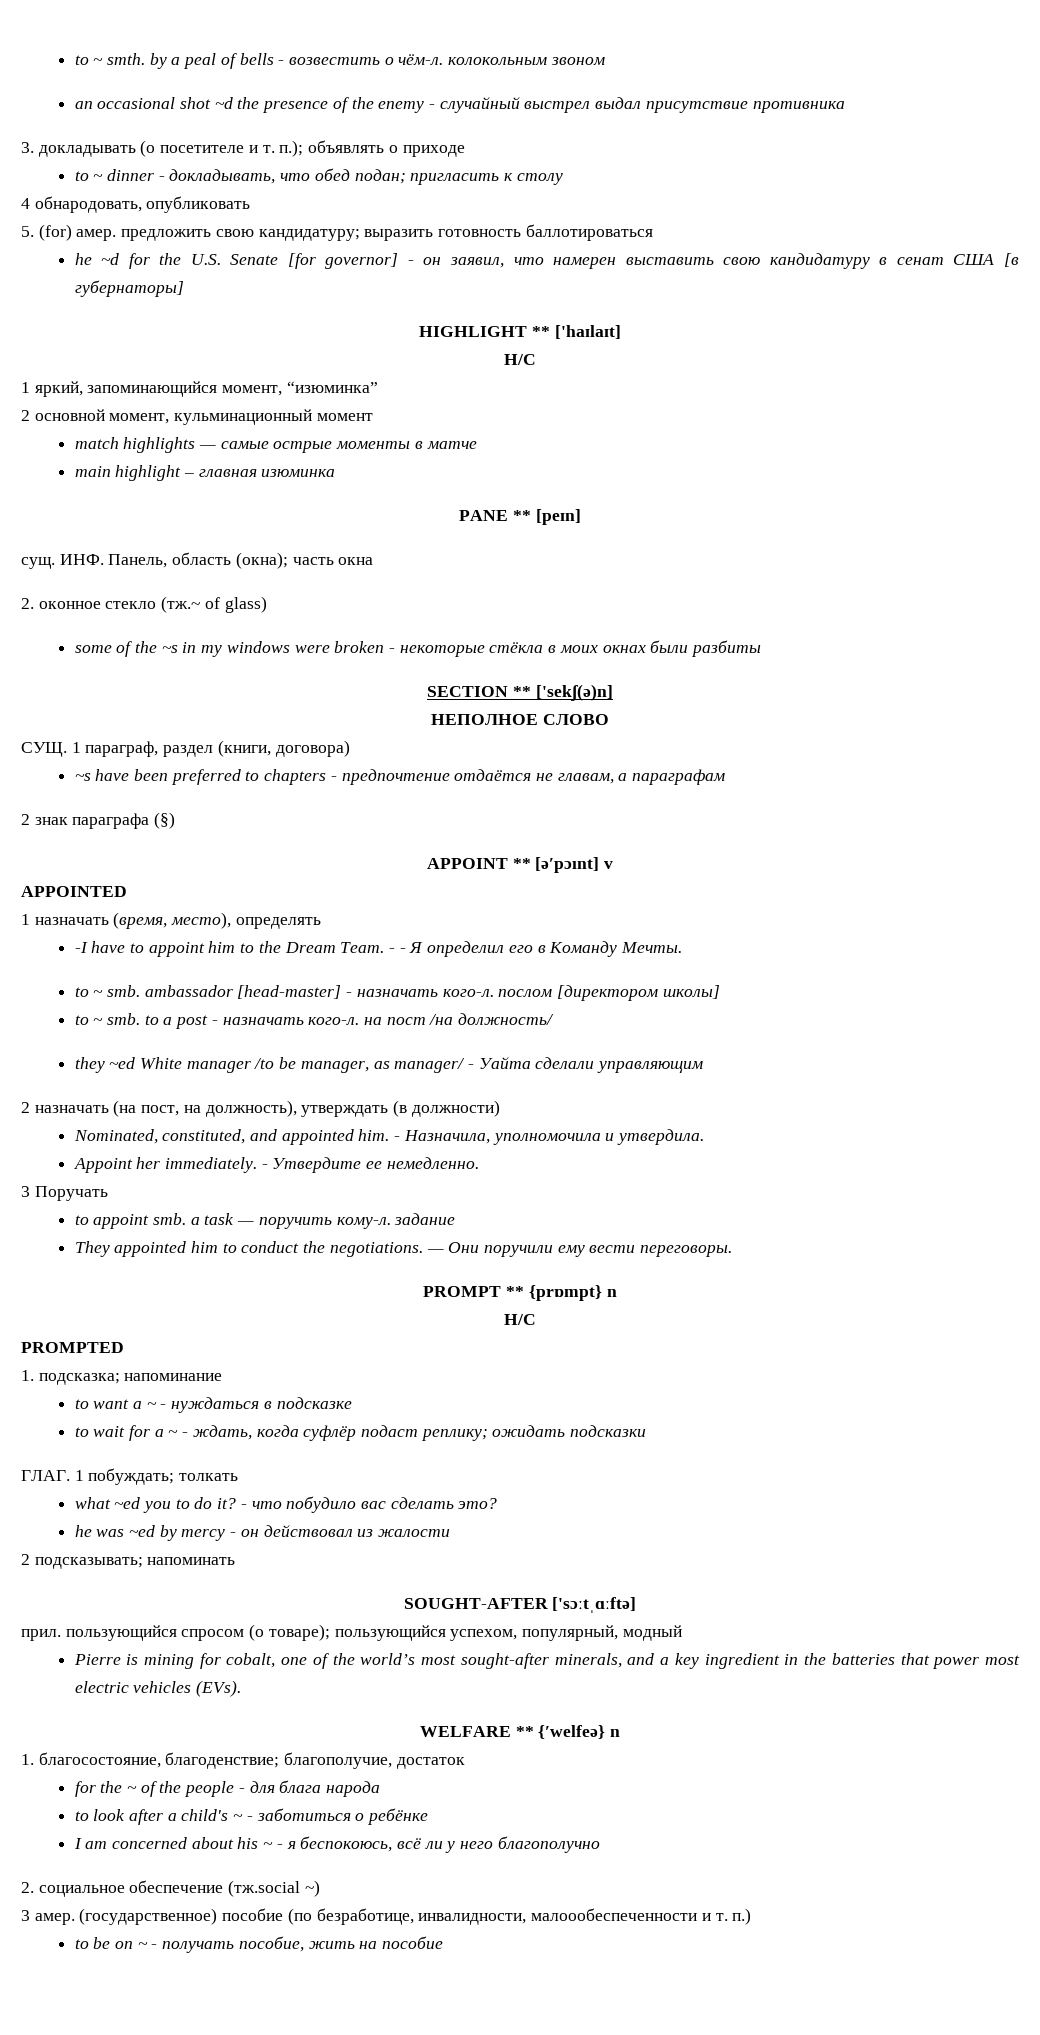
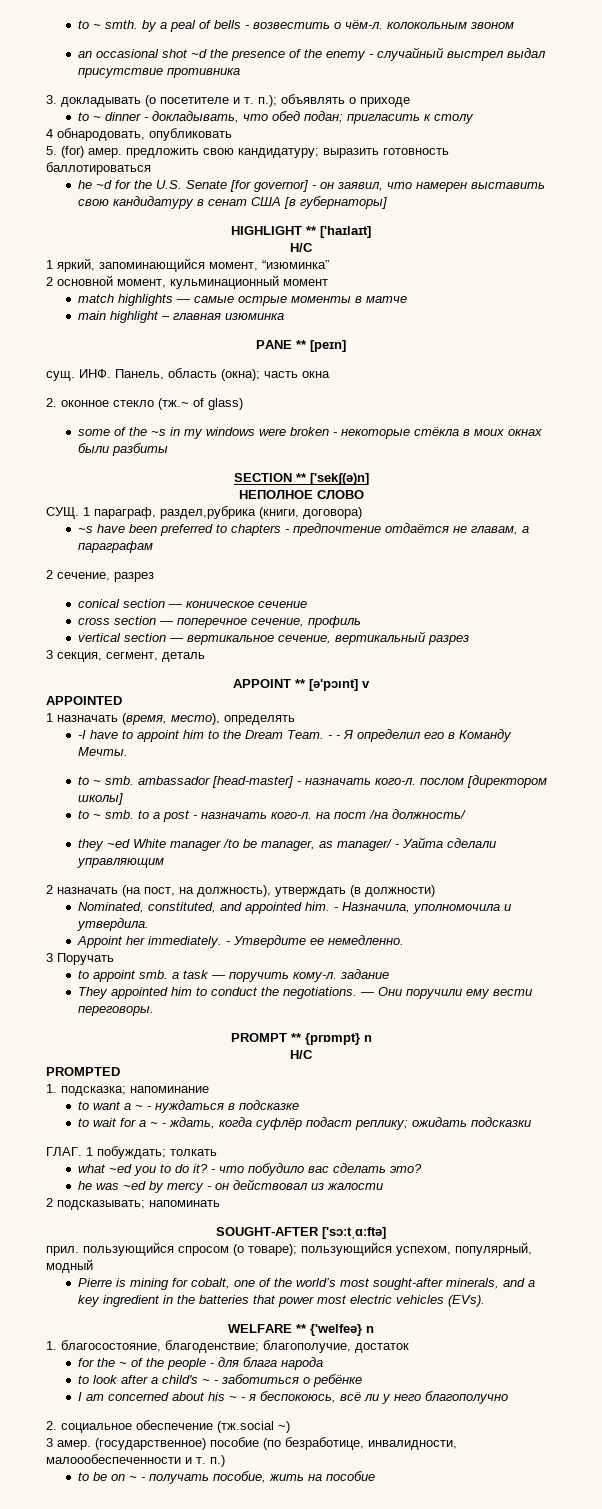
[163,745,214,757] раздел -> [160,506,256,519] раздел,рубрика
[34,812,176,829] знак параграфа (§) -> [57,572,154,582] [77,599,307,608] [77,616,361,628] [77,631,469,645] [46,650,205,662] сечение, разрез // conical section — коническое сечение // cross section — поперечное сечение, профиль // vertical section — вертикальное сечение, вертикальный разрез // 3 секция, сегмент, деталь

